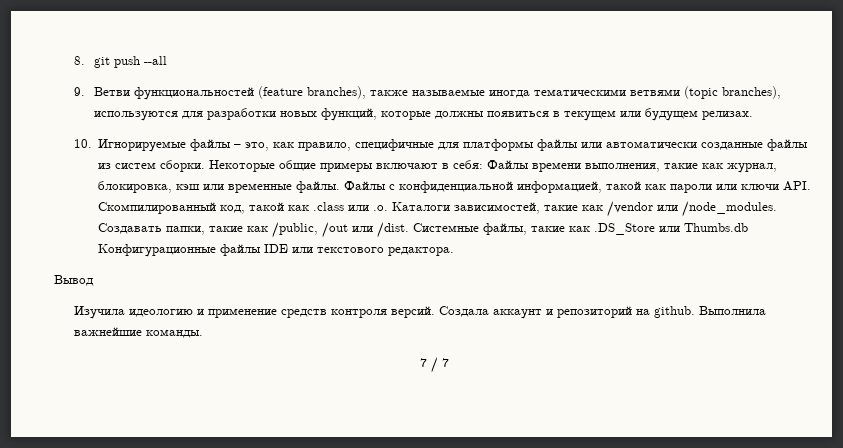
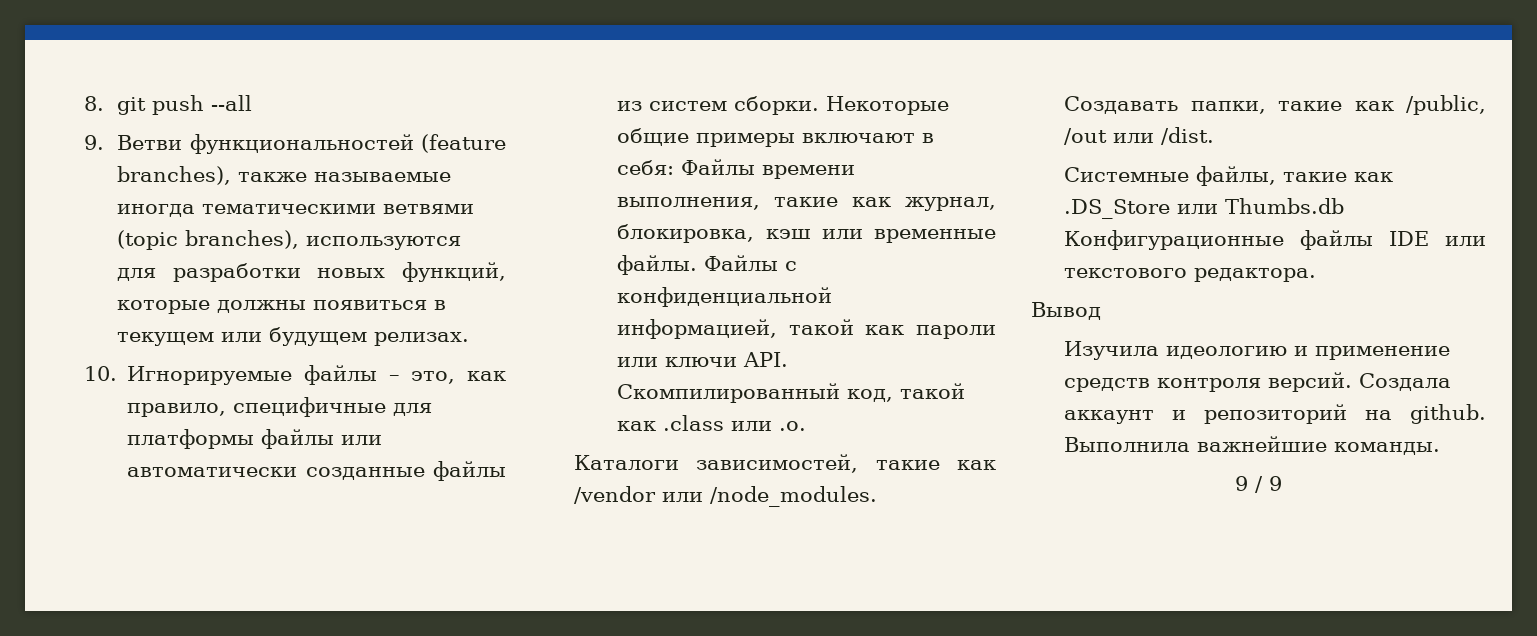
(389, 208) none -> (807, 426) //
(410, 230) none -> (1214, 136) //
[419,357,449,373] 7 / 7 -> [1235,476,1282,493] 9 / 9

